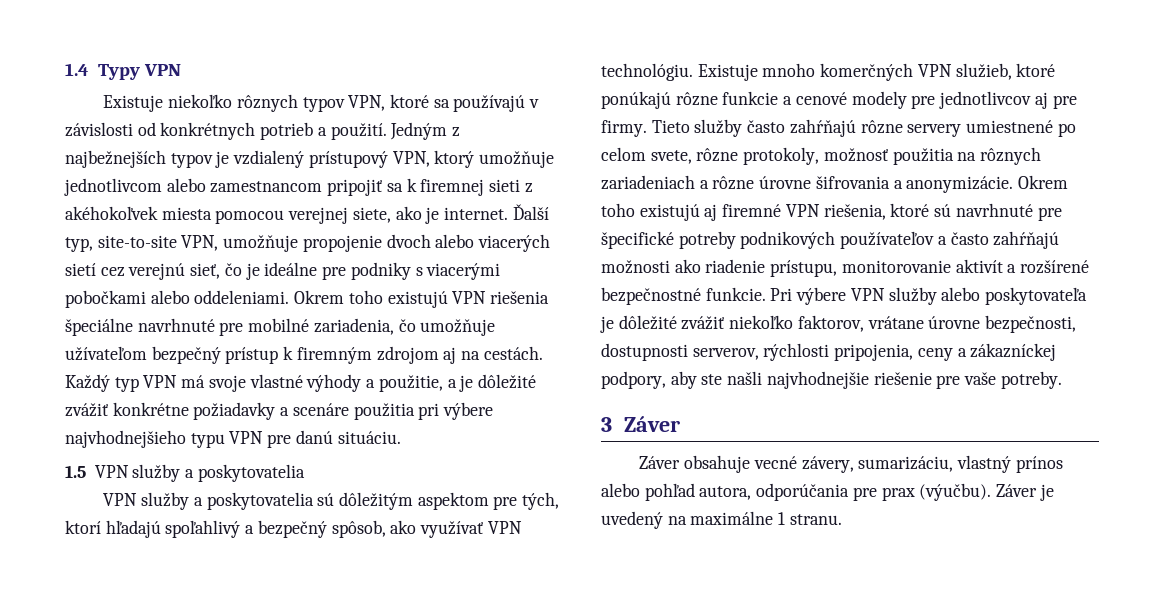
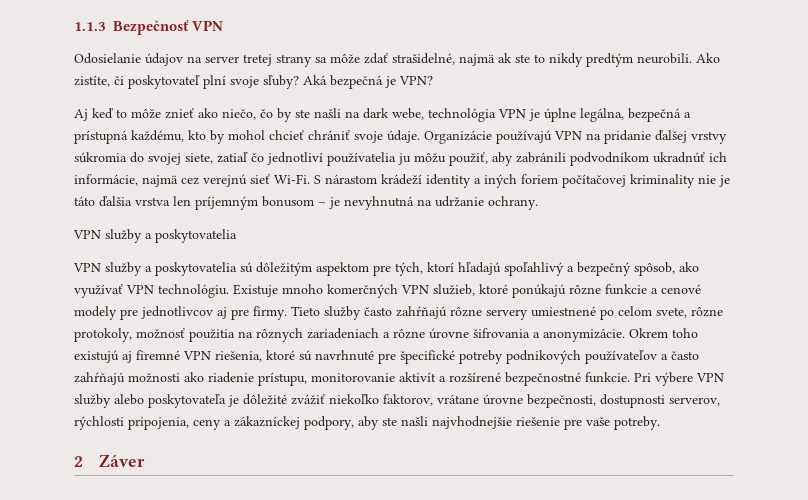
[65,63,140,80] 1.4 Typy -> [74,20,189,35] 1.1.3 Bezpečnosť
[103,94,540,112] [65,122,461,140] [65,150,555,168] [64,178,533,196] [65,204,549,224] [65,234,551,252] [65,262,501,280] [65,290,550,308] [65,318,496,336] [65,346,543,364] [65,374,536,392] [65,402,494,420] [65,430,401,448] [65,465,86,478] Existuje niekoľko rôznych typov VPN, ktoré sa používajú v závislosti od konkrétnych potrieb a použití. Jedným z najbežnejších typov je vzdialený prístupový VPN, ktorý umožňuje jednotlivcom alebo zamestnancom pripojiť sa k firemnej sieti z akéhokoľvek miesta pomocou verejnej siete, ako je internet. Ďalší typ, site-to-site VPN, umožňuje propojenie dvoch alebo viacerých sietí cez verejnú sieť, čo je ideálne pre podniky s viacerými pobočkami alebo oddeleniami. Okrem toho existujú VPN riešenia špeciálne navrhnuté pre mobilné zariadenia, čo umožňuje užívateľom bezpečný prístup k firemným zdrojom aj na cestách. Každý typ VPN má svoje vlastné výhody a použitie, a je dôležité zvážiť konkrétne požiadavky a scenáre použitia pri výbere najvhodnejšieho typu VPN pre danú situáciu. // 1.5 -> [74,53,720,67] [74,75,433,89] [74,108,691,122] [74,130,727,144] [74,152,727,166] [74,174,730,188] [74,196,538,210] Odosielanie údajov na server tretej strany sa môže zdať strašidelné, najmä ak ste to nikdy predtým neurobili. Ako zistíte, či poskytovateľ plní svoje sľuby? Aká bezpečná je VPN? // Aj keď to môže znieť ako niečo, čo by ste našli na dark webe, technológia VPN je úplne legálna, bezpečná a prístupná každému, kto by mohol chcieť chrániť svoje údaje. Organizácie používajú VPN na pridanie ďalšej vrstvy súkromia do svojej siete, zatiaľ čo jednotliví používatelia ju môžu použiť, aby zabránili podvodníkom ukradnúť ich informácie, najmä cez verejnú sieť Wi-Fi. S nárastom krádeží identity a iných foriem počítačovej kriminality nie je táto ďalšia vrstva len príjemným bonusom – je nevyhnutná na udržanie ochrany. //
[601,416,680,432] [639,455,1063,473] [601,483,1054,501] [601,511,842,529] 3 Záver // Záver obsahuje vecné závery, sumarizáciu, vlastný prínos alebo pohľad autora, odporúčania pre prax (výučbu). Záver je uvedený na maximálne 1 stranu. -> [74,454,146,467] 2 Záver

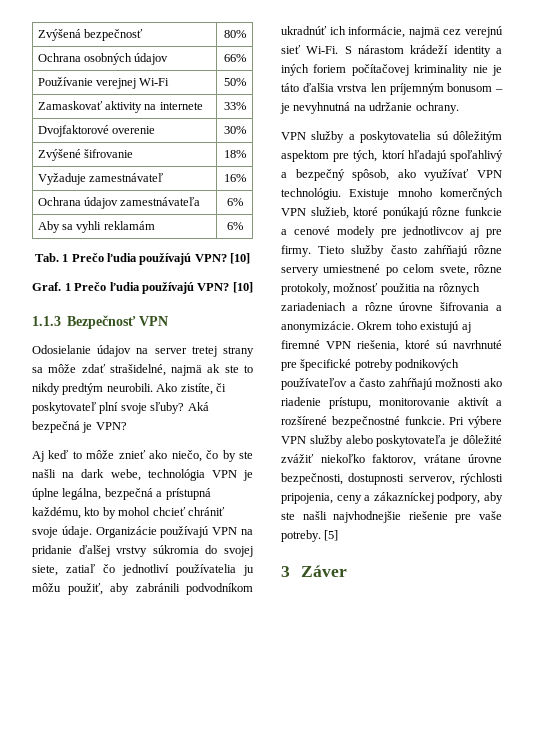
(74, 26) none -> [37,29,143,41] [223,30,246,38] [37,53,169,65] [223,54,246,62] [37,77,170,89] [223,78,246,86] [37,101,203,113] [223,102,246,110] [37,125,155,137] [223,126,246,134] [37,149,133,161] [223,150,246,158] [37,173,163,185] [223,174,246,182] [37,197,201,209] [226,198,243,206] [37,221,155,233] [226,222,243,230] [34,253,251,265] [32,282,253,294] Zvýšená bezpečnosť | 80% // Ochrana osobných údajov | 66% // Používanie verejnej Wi-Fi | 50% // Zamaskovať aktivity na internete | 33% // Dvojfaktorové overenie | 30% // Zvýšené šifrovanie | 18% // Vyžaduje zamestnávateľ | 16% // Ochrana údajov zamestnávateľa | 6% // Aby sa vyhli reklamám | 6% // Tab. 1 Prečo ľudia používajú VPN? [10] // Graf. 1 Prečo ľudia používajú VPN? [10] //
[73,262,237,276] // VPN služby a poskytovatelia -> (432, 137) none
[74,456,83,467] // 2 -> [324,530,339,541] [281,566,290,577] [5] // 3

